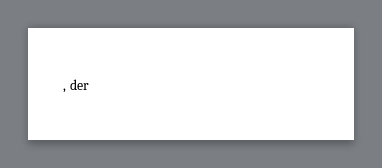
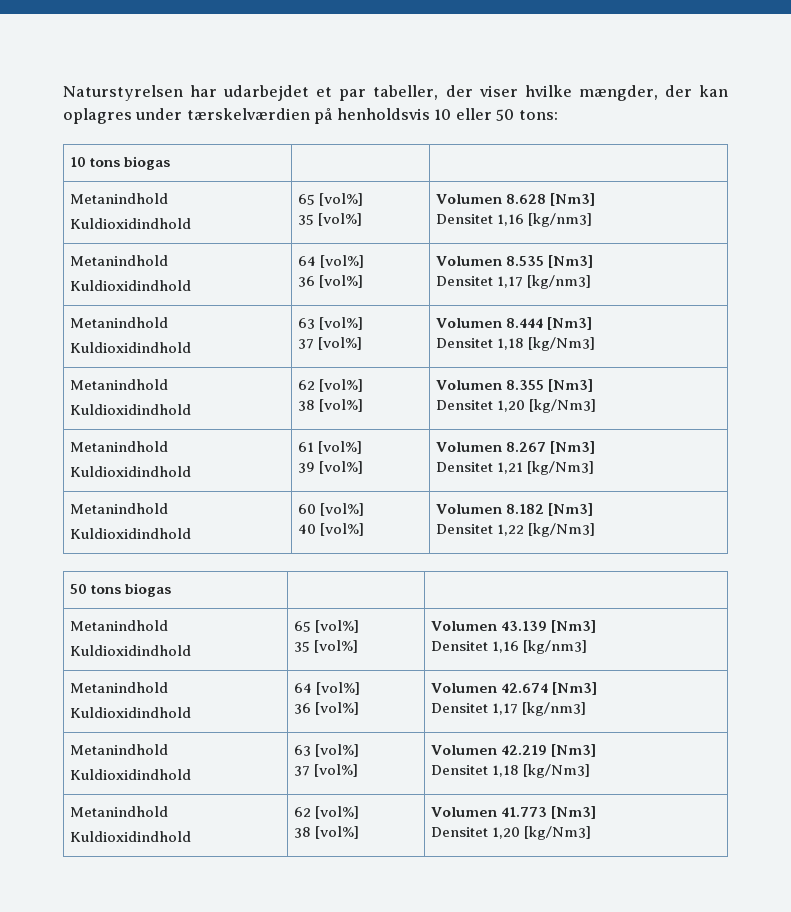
[63,79,89,93] , der -> [63,85,728,101] [63,108,558,124] [70,156,171,170] [70,193,169,204] [70,218,192,229] [298,193,364,206] [298,213,363,226] [436,193,596,206] [436,213,593,227] [70,255,169,266] [70,280,192,291] [298,255,365,268] [298,275,364,288] [436,255,594,268] [436,275,592,289] [70,317,169,328] [70,342,192,353] [298,317,364,330] [298,337,363,350] [436,317,593,330] [436,337,596,351] [70,379,169,390] [70,404,192,415] [298,379,364,392] [298,399,364,412] [436,379,594,392] [436,399,597,413] [70,441,169,452] [70,466,192,477] [298,441,363,454] [298,461,364,474] [436,441,596,454] [436,461,595,475] [70,503,169,514] [70,528,192,539] [298,503,365,516] [298,523,365,536] [436,503,594,516] [436,523,596,537] [70,583,172,597] [70,620,169,631] [70,645,192,656] [294,620,360,633] [294,640,359,653] [431,620,597,633] [431,640,588,654] [70,682,169,693] [70,707,192,718] [294,682,361,695] [294,702,360,715] [431,682,598,695] [431,702,587,716] [70,744,169,755] [70,769,192,780] [294,744,360,757] [294,764,359,777] [431,744,597,757] [431,764,591,778] [70,806,169,817] [70,831,192,842] [294,806,360,819] [294,826,360,839] [431,806,597,819] [431,826,592,840] Naturstyrelsen har udarbejdet et par tabeller, der viser hvilke mængder, der kan oplagres under tærskelværdien på henholdsvis 10 eller 50 tons: // 10 tons biogas | | // Metanindhold // Kuldioxidindhold | 65 [vol%] // 35 [vol%] | Volumen 8.628 [Nm3] // Densitet 1,16 [kg/nm3] // Metanindhold // Kuldioxidindhold | 64 [vol%] // 36 [vol%] | Volumen 8.535 [Nm3] // Densitet 1,17 [kg/nm3] // Metanindhold // Kuldioxidindhold | 63 [vol%] // 37 [vol%] | Volumen 8.444 [Nm3] // Densitet 1,18 [kg/Nm3] // Metanindhold // Kuldioxidindhold | 62 [vol%] // 38 [vol%] | Volumen 8.355 [Nm3] // Densitet 1,20 [kg/Nm3] // Metanindhold // Kuldioxidindhold | 61 [vol%] // 39 [vol%] | Volumen 8.267 [Nm3] // Densitet 1,21 [kg/Nm3] // Metanindhold // Kuldioxidindhold | 60 [vol%] // 40 [vol%] | Volumen 8.182 [Nm3] // Densitet 1,22 [kg/Nm3] // 50 tons biogas | | // Metanindhold // Kuldioxidindhold | 65 [vol%] // 35 [vol%] | Volumen 43.139 [Nm3] // Densitet 1,16 [kg/nm3] // Metanindhold // Kuldioxidindhold | 64 [vol%] // 36 [vol%] | Volumen 42.674 [Nm3] // Densitet 1,17 [kg/nm3] // Metanindhold // Kuldioxidindhold | 63 [vol%] // 37 [vol%] | Volumen 42.219 [Nm3] // Densitet 1,18 [kg/Nm3] // Metanindhold // Kuldioxidindhold | 62 [vol%] // 38 [vol%] | Volumen 41.773 [Nm3] // Densitet 1,20 [kg/Nm3]

